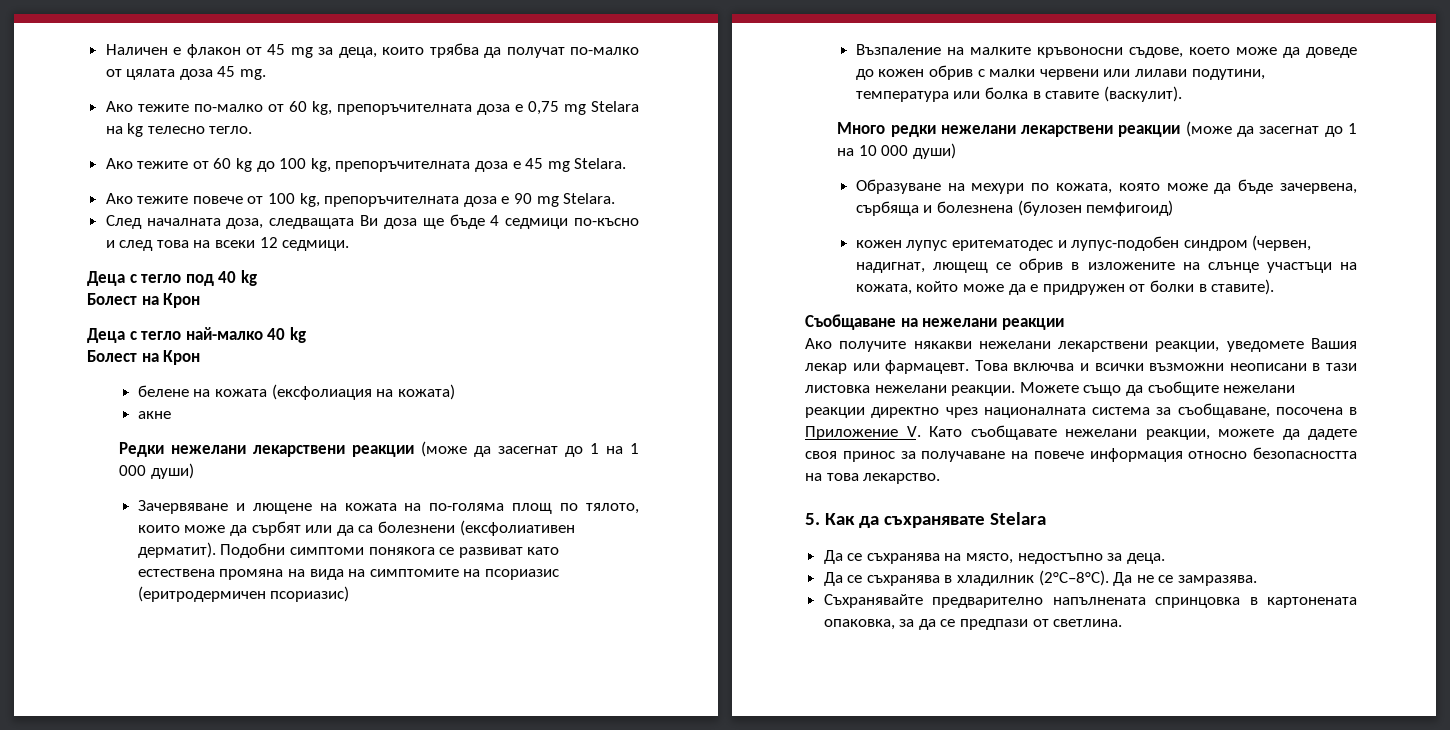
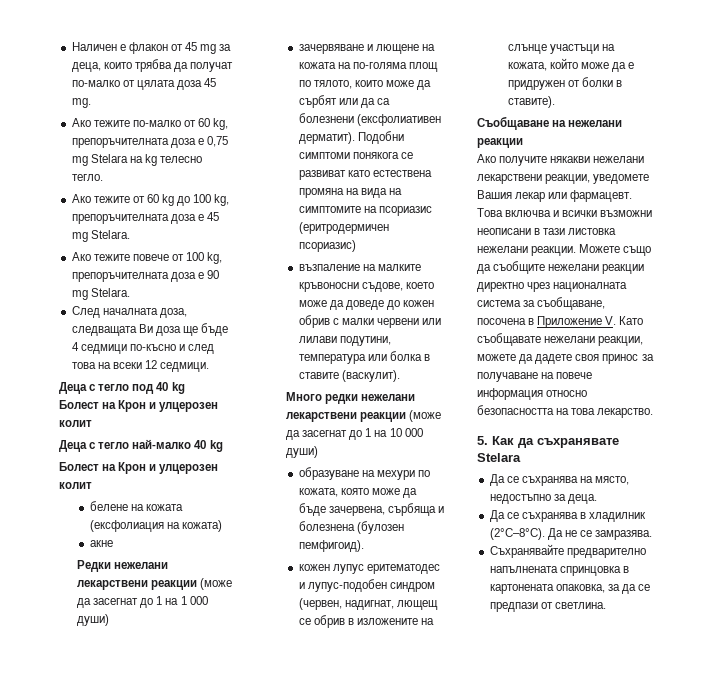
(201, 300) none -> [149,402,219,412] [59,420,92,427] и улцерозен колит
(201, 357) none -> [149,464,219,474] [59,482,92,489] и улцерозен колит
[137,500,228,514] Зачервяване -> [298,44,364,54] зачервяване
[855,44,941,55] Възпаление -> [298,264,360,271] възпаление
[855,179,941,194] Образуване -> [298,467,359,480] образуване
[1086,200,1174,216] пемфигоид) -> [298,540,364,552] пемфигоид).

